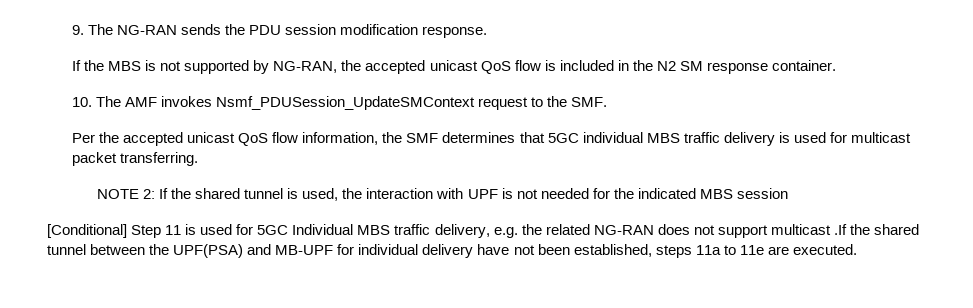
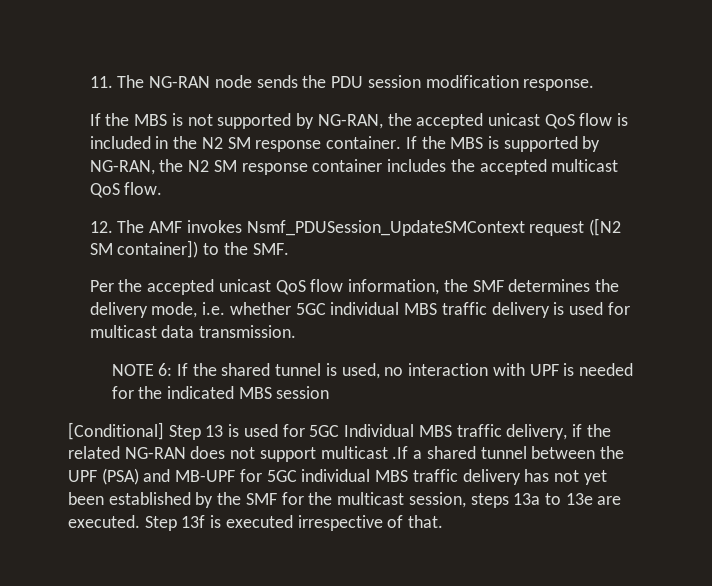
[71,25,84,35] 9. -> [89,76,113,88] 11.
(178, 30) none -> [214,75,252,88] node
[71,97,92,107] // 10. -> [405,136,601,152] [89,159,619,175] [89,182,163,198] [89,221,113,233] If the MBS is supported by NG-RAN, the N2 SM response container includes the accepted multicast QoS flow. // 12.
(529, 103) none -> [589,218,622,236] [89,240,199,258] ([N2 SM container])
[519,132,545,143] that -> [595,279,620,292] [89,302,291,318] the delivery mode, i.e. whether
[71,152,199,166] packet transferring. -> [161,325,297,338] data transmission.
[143,189,156,199] 2: -> [158,363,173,376] 6:
[342,188,363,199] the -> [384,367,404,376] no
[516,189,538,199] not -> (575, 369) none
[165,225,182,235] 11 -> [205,425,224,437] 13
[493,227,518,238] e.g. -> [571,424,582,437] if
[849,224,870,235] the -> [413,450,423,459] a
[173,244,244,258] UPF(PSA) -> [68,468,139,485] UPF (PSA)
[358,244,857,258] individual delivery have not been established, steps 11a to 11e are executed. -> [266,469,607,485] [68,492,622,508] [68,515,444,531] 5GC individual MBS traffic delivery has not yet been established by the SMF for the multicast session, steps 13a to 13e are executed. Step 13f is executed irrespective of that.

